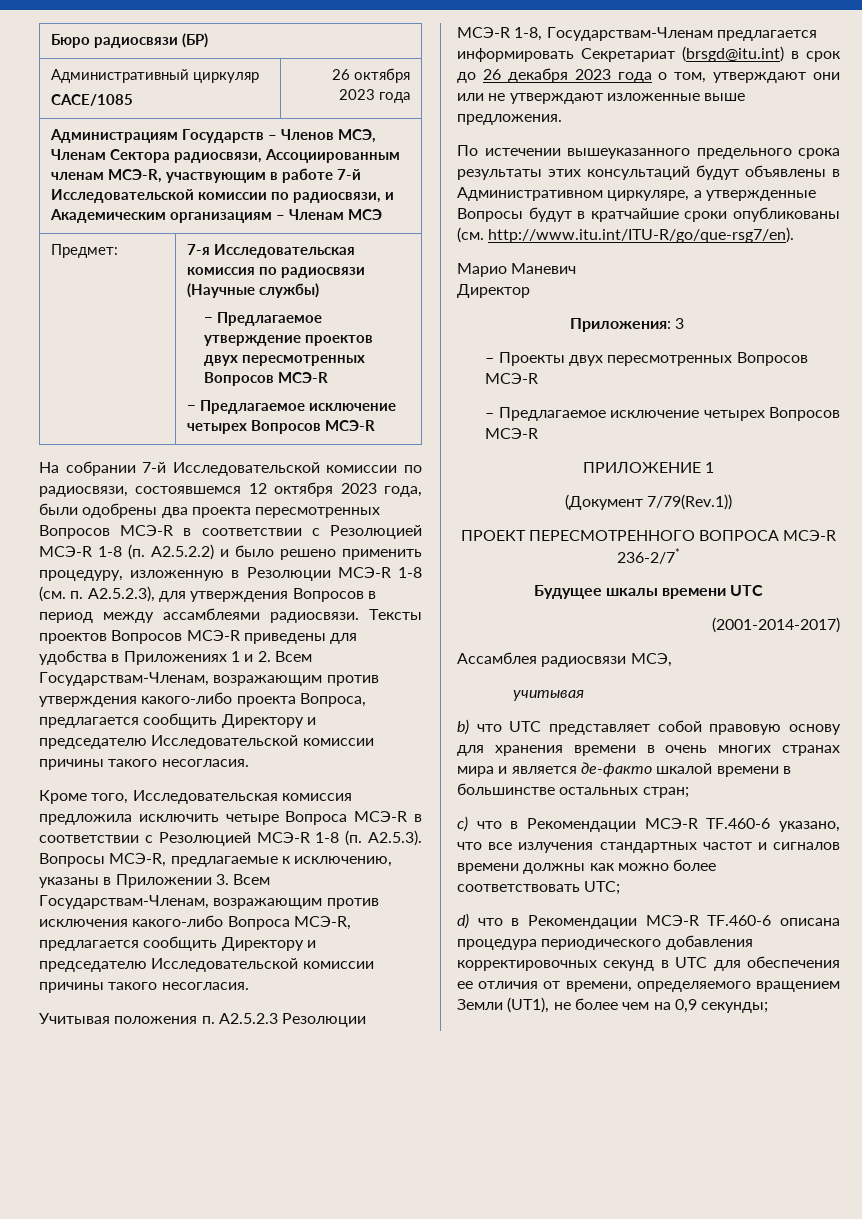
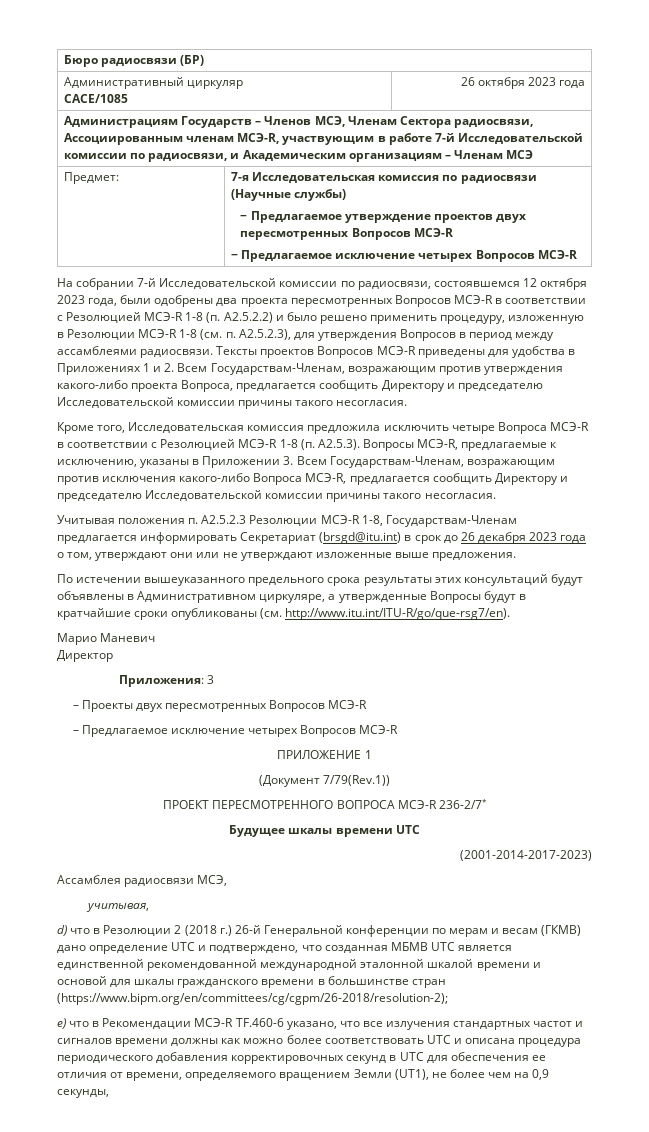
[712,617,840,633] (2001-2014-2017) -> [460,850,592,861] (2001-2014-2017-2023)
[513,690,585,701] [457,719,841,735] [457,745,840,756] [457,762,791,777] [457,783,689,798] [457,816,468,832] учитывая // b) что UTC представляет собой правовую основу для хранения времени в очень многих странах мира и является де-факто шкалой времени в большинстве остальных стран; // c) -> [85,903,149,912] [57,925,582,937] [57,942,512,954] [57,959,541,971] [57,976,446,988] [57,993,448,1005] [57,1018,66,1029] учитывая, // d) что в Резолюции 2 (2018 г.) 26-й Генеральной конференции по мерам и весам (ГКМВ) дано определение UTC и подтверждено, что созданная МБМВ UTC является единственной рекомендованной международной эталонной шкалой времени и основой для шкалы гражданского времени в большинстве стран (https://www.bipm.org/en/committees/cg/cgpm/26-2018/resolution-2); // e)
[584,881,621,895] [457,913,772,929] UTC; // d) что в Рекомендации МСЭ-R TF.460-6 -> [426,1035,462,1044] UTC и
[701,1002,769,1013] секунды; -> [57,1089,109,1098] секунды,

